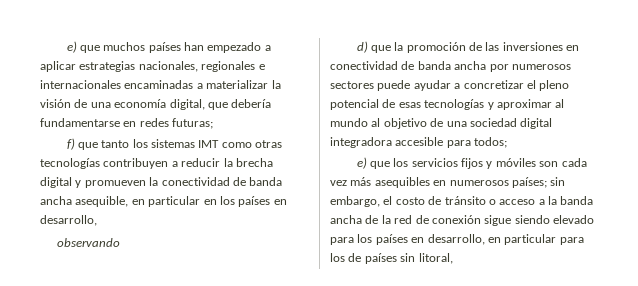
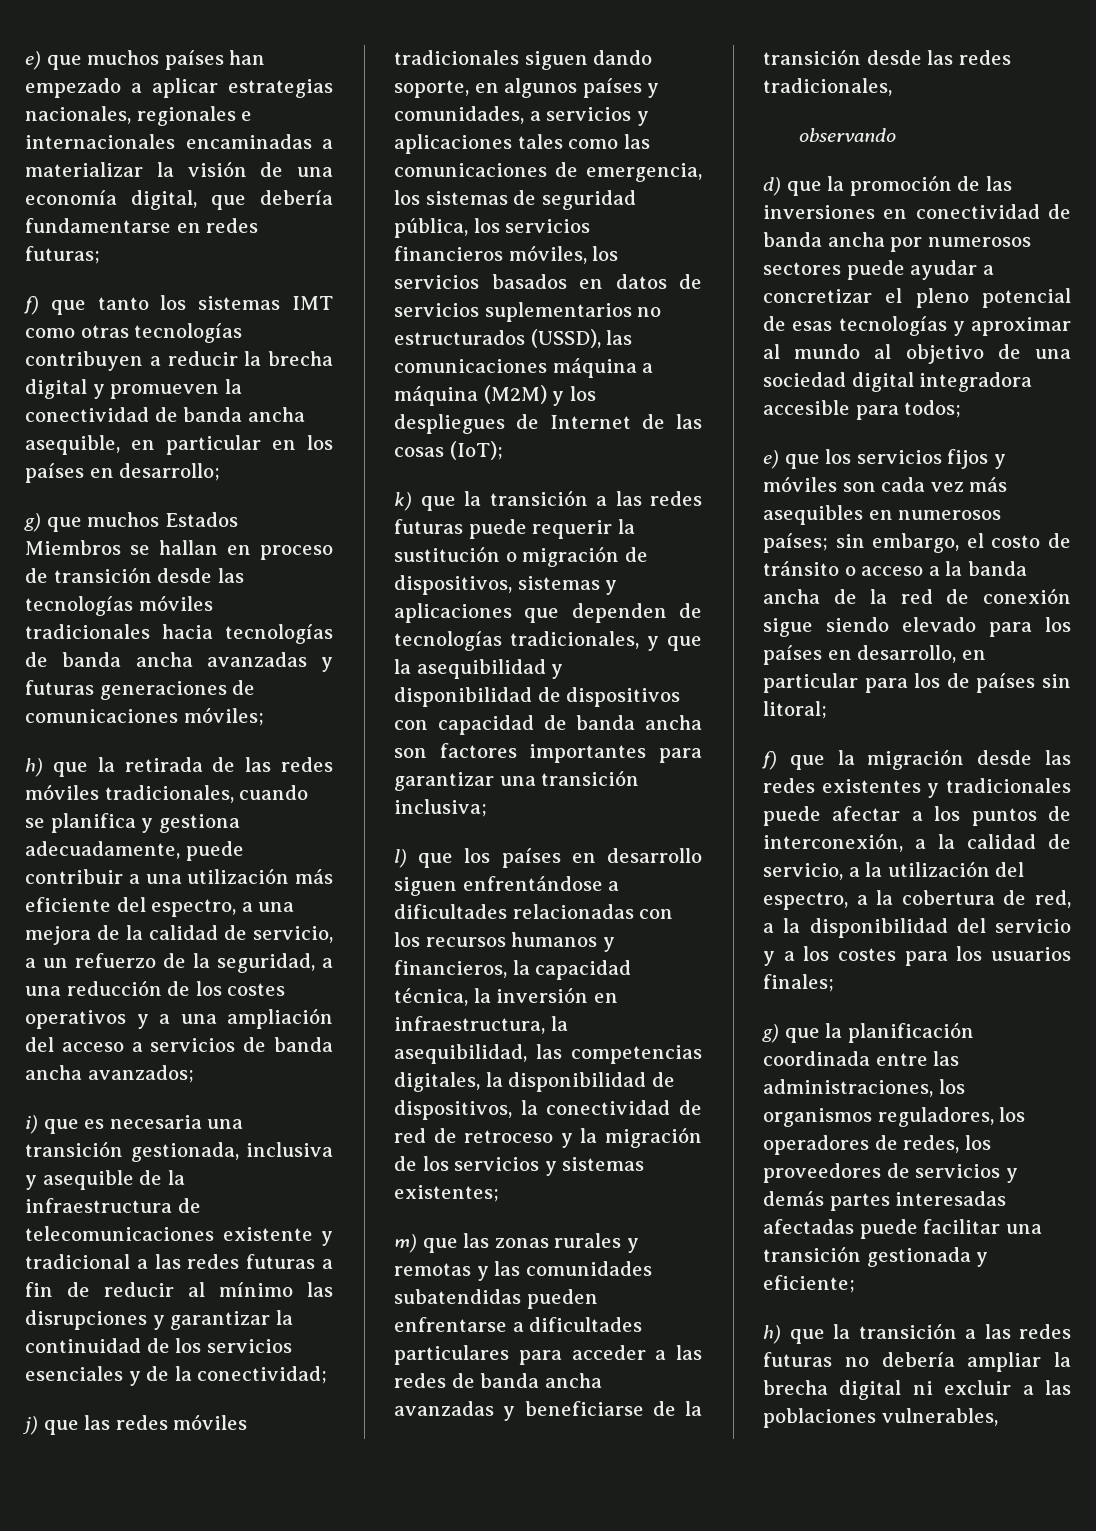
[40,215,97,226] desarrollo, -> [119,463,221,481] [24,512,238,532] [25,540,333,560] [25,567,244,583] [25,595,213,616] [25,624,333,644] [25,652,333,672] [25,680,256,700] [25,707,264,726] [25,757,333,777] [25,784,309,803] [25,813,240,833] [25,841,244,861] [25,868,333,884] [25,897,295,917] [25,925,333,945] [25,953,333,973] [25,980,286,996] [25,1008,333,1029] [25,1037,333,1052] [25,1065,194,1083] [25,1115,244,1134] [25,1141,333,1162] [25,1170,185,1190] [25,1198,201,1213] [25,1226,333,1246] [25,1254,334,1269] [25,1282,333,1297] [25,1310,293,1330] [25,1338,292,1353] [25,1366,328,1386] [23,1414,248,1435] [394,50,653,70] [394,78,660,98] [394,106,649,126] [394,134,650,154] [394,162,702,182] [394,190,636,210] [394,218,591,238] [394,245,619,264] [394,274,702,289] [394,302,662,322] [394,329,633,348] [394,358,654,378] [394,385,596,406] [394,414,702,434] [394,441,503,460] [394,490,702,511] [394,519,635,539] [394,546,648,567] [394,575,618,595] [394,603,702,623] [394,631,702,651] [394,659,564,679] [394,687,681,707] [394,715,702,735] [394,743,702,763] [394,770,640,791] [394,799,487,817] [394,848,702,868] [394,876,620,896] [394,904,674,919] [394,932,615,952] [394,960,632,980] [394,987,618,1006] [394,1016,568,1034] [394,1044,702,1064] [394,1072,675,1092] [394,1100,702,1120] [394,1127,702,1148] [394,1156,645,1176] [394,1185,499,1202] [394,1233,639,1253] [394,1261,652,1281] [394,1289,598,1309] [394,1317,643,1332] [394,1345,702,1365] [394,1373,602,1388] [394,1401,702,1421] [763,49,1011,65] [763,78,892,96] desarrollo; // g) que muchos Estados Miembros se hallan en proceso de transición desde las tecnologías móviles tradicionales hacia tecnologías de banda ancha avanzadas y futuras generaciones de comunicaciones móviles; // h) que la retirada de las redes móviles tradicionales, cuando se planifica y gestiona adecuadamente, puede contribuir a una utilización más eficiente del espectro, a una mejora de la calidad de servicio, a un refuerzo de la seguridad, a una reducción de los costes operativos y a una ampliación del acceso a servicios de banda ancha avanzados; // i) que es necesaria una transición gestionada, inclusiva y asequible de la infraestructura de telecomunicaciones existente y tradicional a las redes futuras a fin de reducir al mínimo las disrupciones y garantizar la continuidad de los servicios esenciales y de la conectividad; // j) que las redes móviles tradicionales siguen dando soporte, en algunos países y comunidades, a servicios y aplicaciones tales como las comunicaciones de emergencia, los sistemas de seguridad pública, los servicios financieros móviles, los servicios basados en datos de servicios suplementarios no estructurados (USSD), las comunicaciones máquina a máquina (M2M) y los despliegues de Internet de las cosas (IoT); // k) que la transición a las redes futuras puede requerir la sustitución o migración de dispositivos, sistemas y aplicaciones que dependen de tecnologías tradicionales, y que la asequibilidad y disponibilidad de dispositivos con capacidad de banda ancha son factores importantes para garantizar una transición inclusiva; // l) que los países en desarrollo siguen enfrentándose a dificultades relacionadas con los recursos humanos y financieros, la capacidad técnica, la inversión en infraestructura, la asequibilidad, las competencias digitales, la disponibilidad de dispositivos, la conectividad de red de retroceso y la migración de los servicios y sistemas existentes; // m) que las zonas rurales y remotas y las comunidades subatendidas pueden enfrentarse a dificultades particulares para acceder a las redes de banda ancha avanzadas y beneficiarse de la transición desde las redes tradicionales,
[418,253,453,264] litoral, -> [763,701,827,719] [762,749,1071,770] [763,778,1071,798] [763,806,1071,826] [763,833,1071,852] [763,861,1025,880] [763,890,1071,910] [763,918,1071,938] [763,946,1071,966] [763,974,834,992] [762,1022,974,1043] [763,1051,960,1066] [763,1079,965,1097] [763,1107,1026,1127] [763,1135,991,1155] [763,1163,1018,1183] [763,1191,1007,1211] [763,1219,1042,1239] [763,1246,989,1267] [763,1275,855,1293] [763,1323,1071,1344] [763,1352,1071,1372] [763,1380,1071,1400] [763,1408,998,1428] litoral; // f) que la migración desde las redes existentes y tradicionales puede afectar a los puntos de interconexión, a la calidad de servicio, a la utilización del espectro, a la cobertura de red, a la disponibilidad del servicio y a los costes para los usuarios finales; // g) que la planificación coordinada entre las administraciones, los organismos reguladores, los operadores de redes, los proveedores de servicios y demás partes interesadas afectadas puede facilitar una transición gestionada y eficiente; // h) que la transición a las redes futuras no debería ampliar la brecha digital ni excluir a las poblaciones vulnerables,

